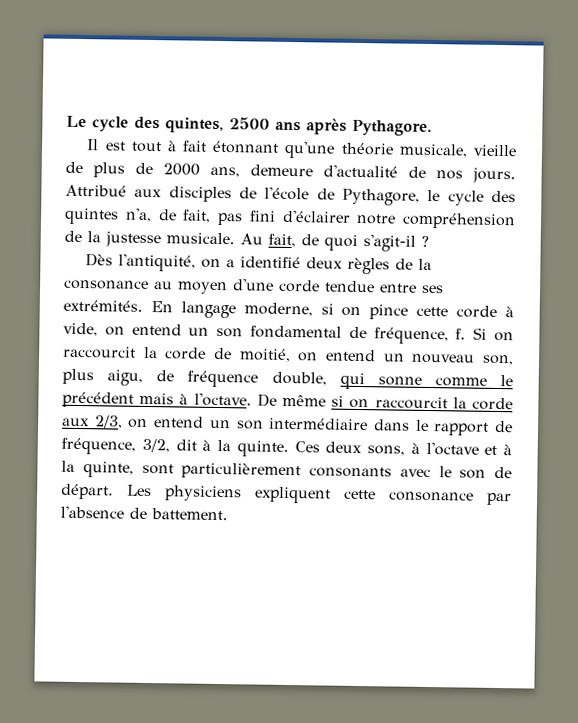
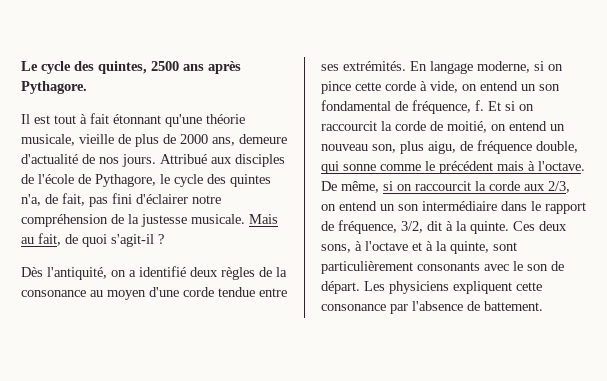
[240,233,263,245] Au -> [249,214,278,224] [21,237,34,244] Mais au
[473,327,488,340] Si -> [488,101,515,111] Et si
[282,394,326,407] même -> [341,181,379,193] même,

